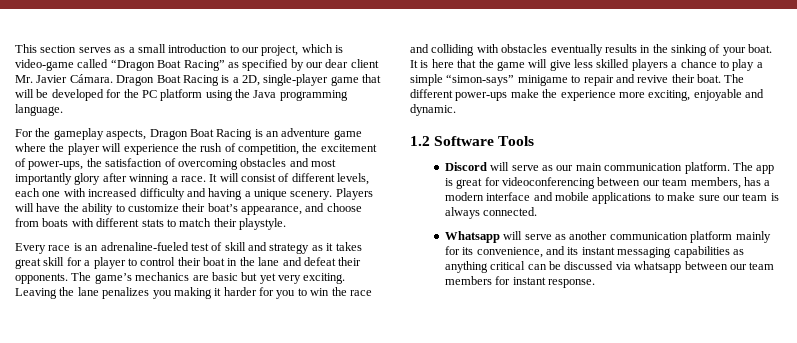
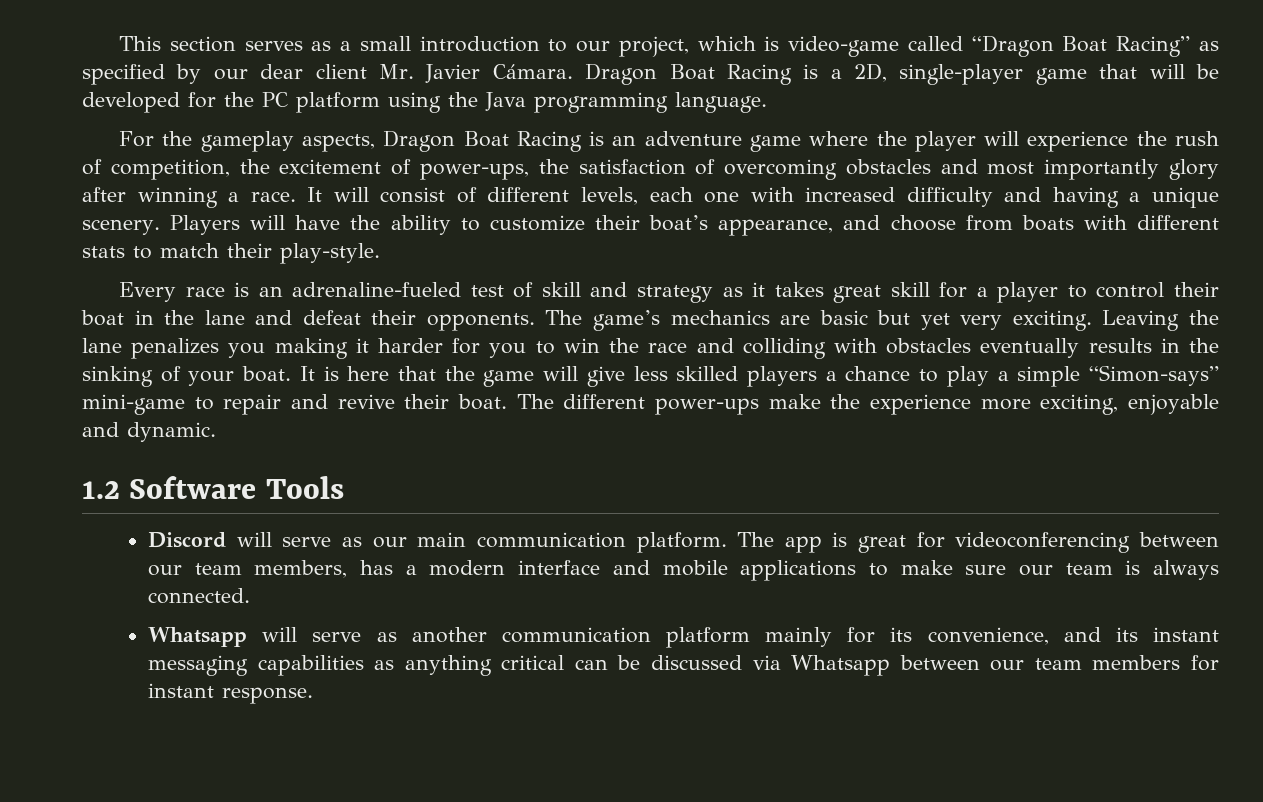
[239,218,286,230] playstyle. -> [280,243,380,264] play-style.
[446,74,568,86] “simon-says” minigame -> [1088,365,1219,386] [82,394,185,415] “Simon-says” mini-game
[634,261,682,273] whatsapp -> [791,655,891,676] Whatsapp

